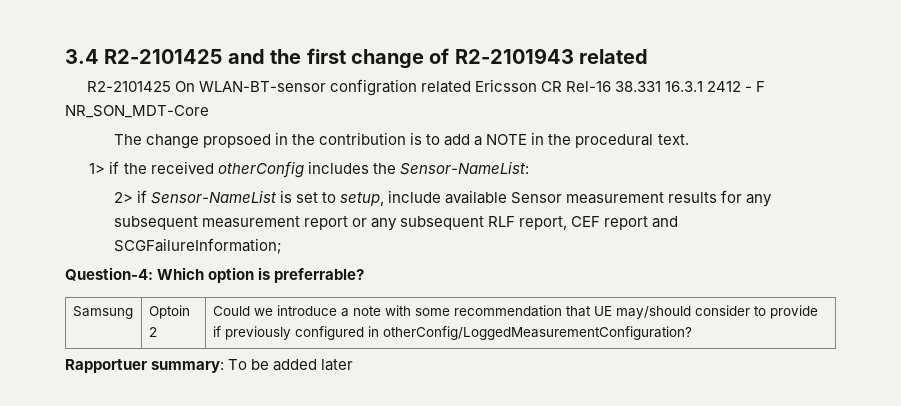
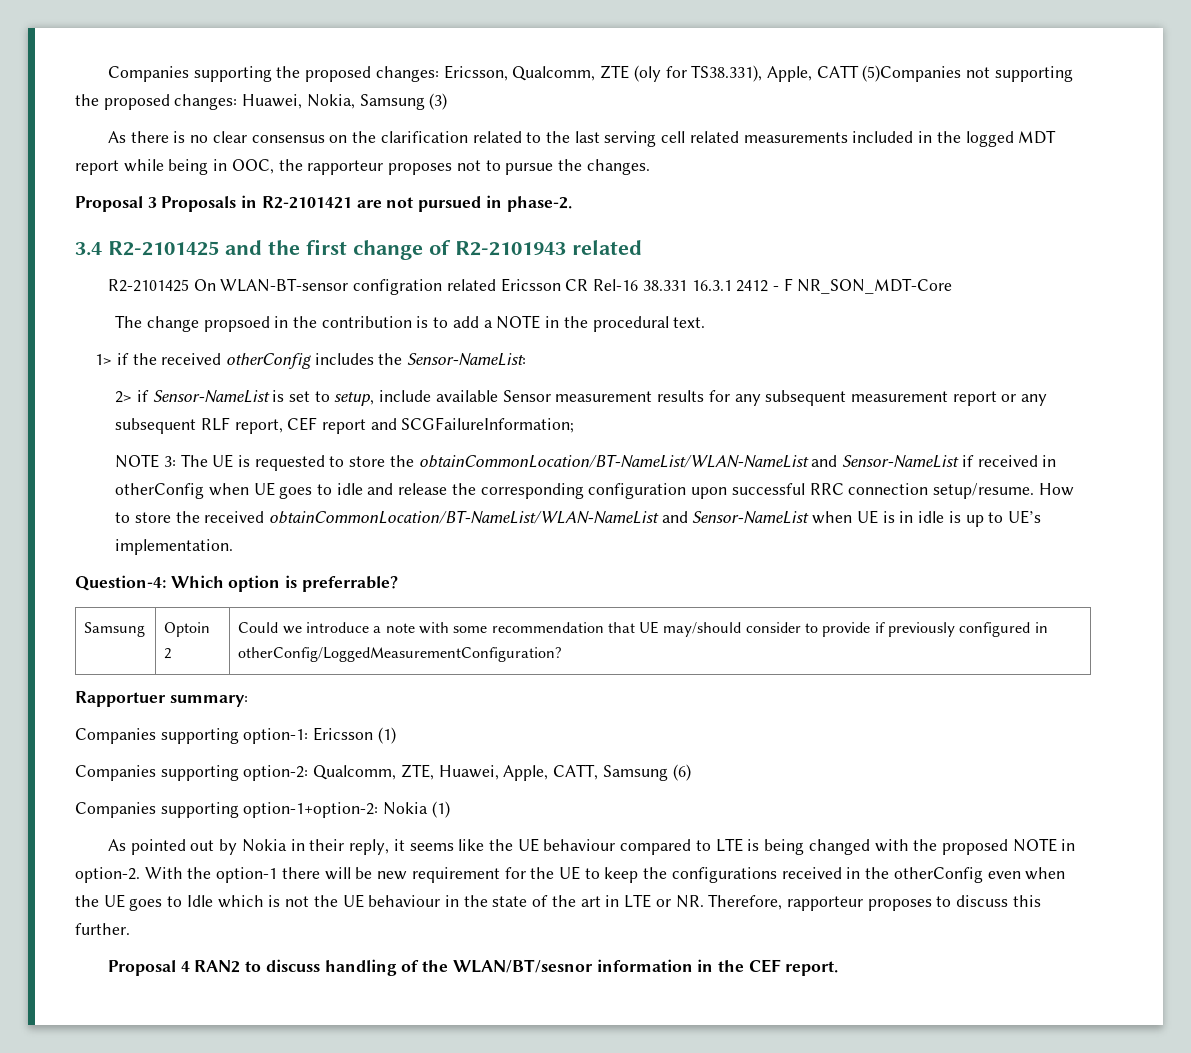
(65, 56) none -> [108,65,1073,82] [75,93,448,110] [108,130,1057,147] [75,159,650,175] [75,195,572,212] Companies supporting the proposed changes: Ericsson, Qualcomm, ZTE (oly for TS38.331), Apple, CATT (5)Companies not supporting the proposed changes: Huawei, Nokia, Samsung (3) // As there is no clear consensus on the clarification related to the last serving cell related measurements included in the logged MDT report while being in OOC, the rapporteur proposes not to pursue the changes. // Proposal 3 Proposals in R2-2101421 are not pursued in phase-2. //
(282, 246) none -> [115,454,1057,471] [115,482,1074,499] [115,510,1042,527] [115,539,234,555] // NOTE 3: The UE is requested to store the obtainCommonLocation/BT-NameList/WLAN-NameList and Sensor-NameList if received in otherConfig when UE goes to idle and release the corresponding configuration upon successful RRC connection setup/resume. How to store the received obtainCommonLocation/BT-NameList/WLAN-NameList and Sensor-NameList when UE is in idle is up to UE’s implementation.
[228,359,354,371] To be added later -> [75,727,396,744] [75,764,691,781] [75,801,450,818] [108,838,1076,855] [75,866,1066,883] [75,894,1041,911] [75,923,130,935] [108,959,839,976] // Companies supporting option-1: Ericsson (1) // Companies supporting option-2: Qualcomm, ZTE, Huawei, Apple, CATT, Samsung (6) // Companies supporting option-1+option-2: Nokia (1) // As pointed out by Nokia in their reply, it seems like the UE behaviour compared to LTE is being changed with the proposed NOTE in option-2. With the option-1 there will be new requirement for the UE to keep the configurations received in the otherConfig even when the UE goes to Idle which is not the UE behaviour in the state of the art in LTE or NR. Therefore, rapporteur proposes to discuss this further. // Proposal 4 RAN2 to discuss handling of the WLAN/BT/sesnor information in the CEF report.

